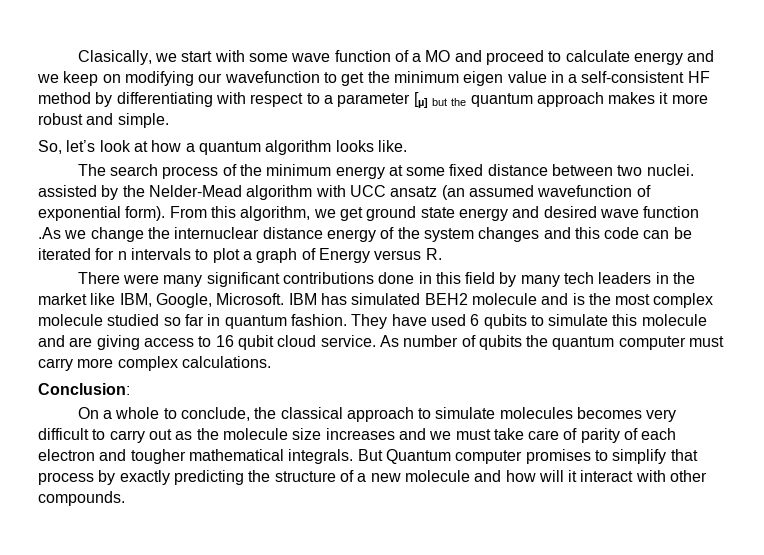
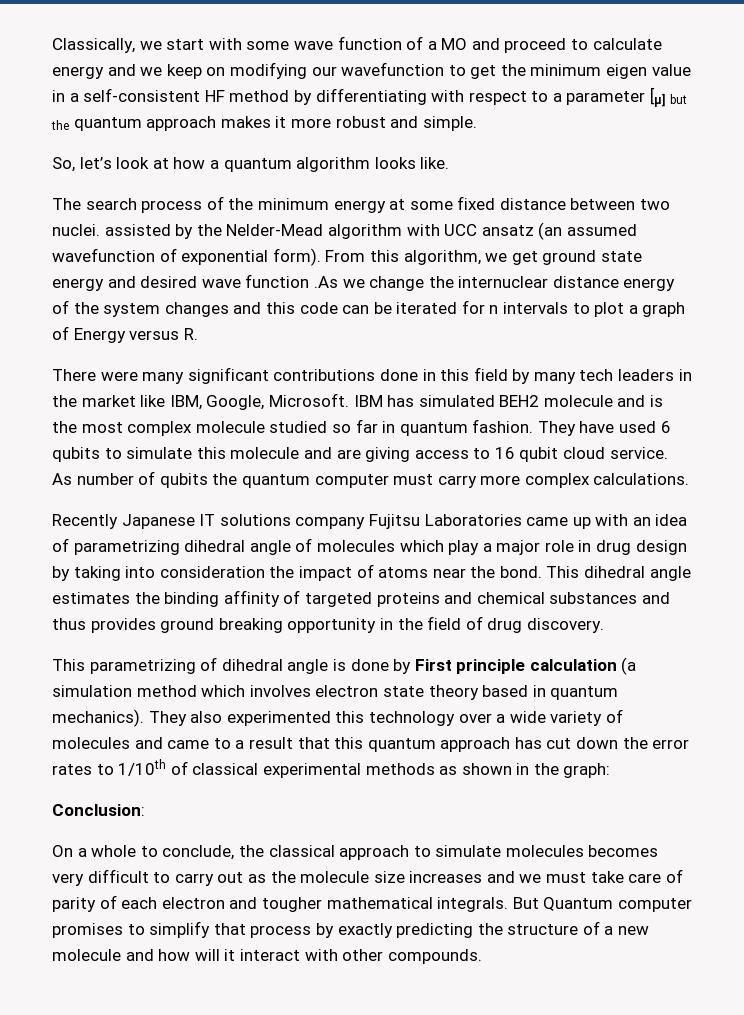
[77,50,152,65] Clasically, -> [52,38,135,53] Classically,
(271, 362) none -> [52,514,688,529] [52,538,687,555] [52,564,691,581] [52,590,670,607] [52,616,604,633] [52,657,637,675] [52,685,619,700] [52,709,623,727] [52,737,690,752] [52,759,611,778] // Recently Japanese IT solutions company Fujitsu Laboratories came up with an idea of parametrizing dihedral angle of molecules which play a major role in drug design by taking into consideration the impact of atoms near the bond. This dihedral angle estimates the binding affinity of targeted proteins and chemical substances and thus provides ground breaking opportunity in the field of drug discovery. // This parametrizing of dihedral angle is done by First principle calculation (a simulation method which involves electron state theory based in quantum mechanics). They also experimented this technology over a wide variety of molecules and came to a result that this quantum approach has cut down the error rates to 1/10th of classical experimental methods as shown in the graph:

